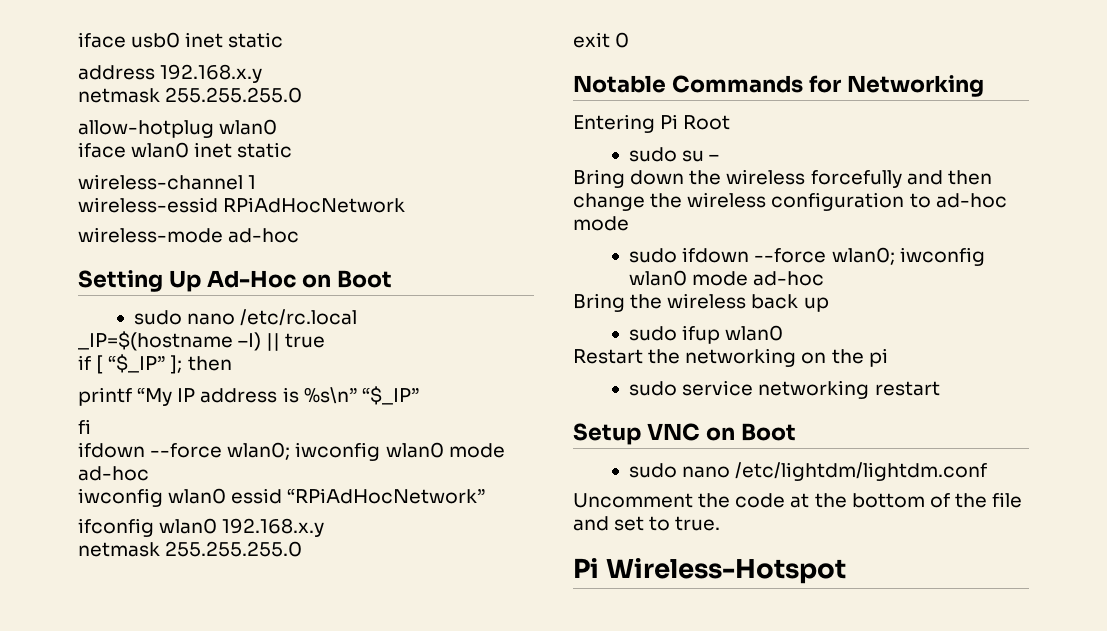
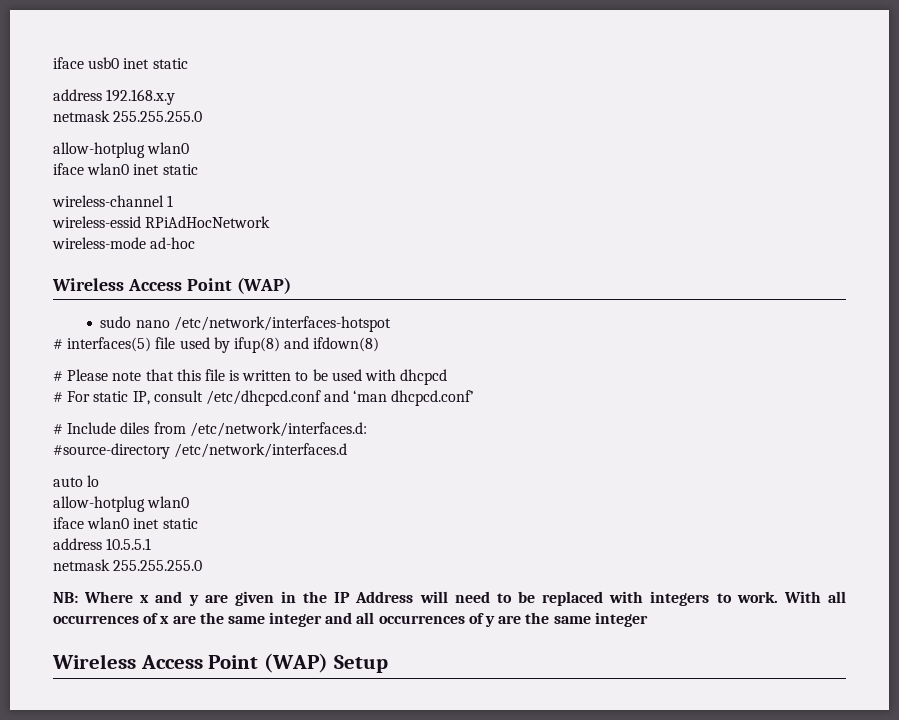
[78,270,392,292] [134,309,358,326] [78,331,326,351] [78,354,232,374] [78,386,419,406] [78,419,91,434] [78,442,505,461] [78,466,149,481] [78,488,486,507] [78,518,325,537] [78,541,303,557] [573,32,630,48] [573,75,984,97] [573,114,731,133] [629,147,720,162] [573,169,992,188] [573,192,1007,211] [573,216,629,231] [629,247,985,266] [629,270,825,286] [573,293,829,312] [629,325,784,344] [573,348,888,367] [629,380,940,399] [573,423,796,445] [629,462,988,481] [573,492,1023,508] [573,516,721,531] [573,558,847,584] Setting Up Ad-Hoc on Boot // sudo nano /etc/rc.local // _IP=$(hostname –I) || true // if [ “$_IP” ]; then // printf “My IP address is %s\n” “$_IP” // fi // ifdown --force wlan0; iwconfig wlan0 mode ad-hoc // iwconfig wlan0 essid “RPiAdHocNetwork” // ifconfig wlan0 192.168.x.y // netmask 255.255.255.0 // exit 0 // Notable Commands for Networking // Entering Pi Root // sudo su – // Bring down the wireless forcefully and then change the wireless configuration to ad-hoc mode // sudo ifdown --force wlan0; iwconfig wlan0 mode ad-hoc // Bring the wireless back up // sudo ifup wlan0 // Restart the networking on the pi // sudo service networking restart // Setup VNC on Boot // sudo nano /etc/lightdm/lightdm.conf // Uncomment the code at the bottom of the file and set to true. // Pi Wireless-Hotspot -> [52,277,291,294] [100,316,391,332] [53,337,380,353] [53,369,448,385] [53,390,475,406] [53,422,367,437] [53,443,348,459] [53,475,100,487] [53,496,190,512] [53,517,198,529] [53,538,152,550] [53,559,203,571] [53,591,846,606] [53,612,648,627] [52,653,388,673] Wireless Access Point (WAP) // sudo nano /etc/network/interfaces-hotspot // # interfaces(5) file used by ifup(8) and ifdown(8) // # Please note that this file is written to be used with dhcpcd // # For static IP, consult /etc/dhcpcd.conf and ‘man dhcpcd.conf’ // # Include diles from /etc/network/interfaces.d: // #source-directory /etc/network/interfaces.d // auto lo // allow-hotplug wlan0 // iface wlan0 inet static // address 10.5.5.1 // netmask 255.255.255.0 // NB: Where x and y are given in the IP Address will need to be replaced with integers to work. With all occurrences of x are the same integer and all occurrences of y are the same integer // Wireless Access Point (WAP) Setup

